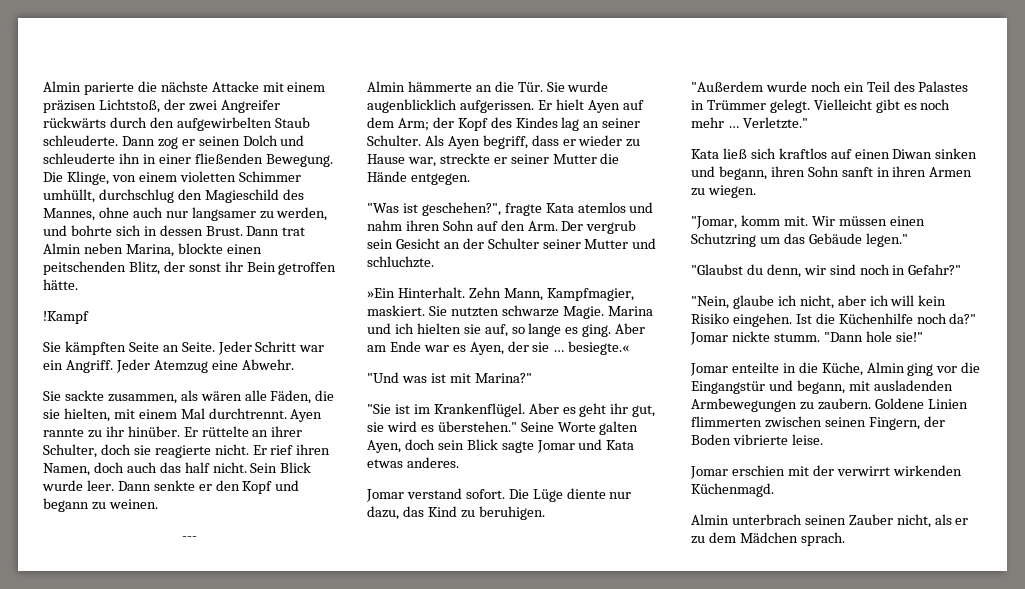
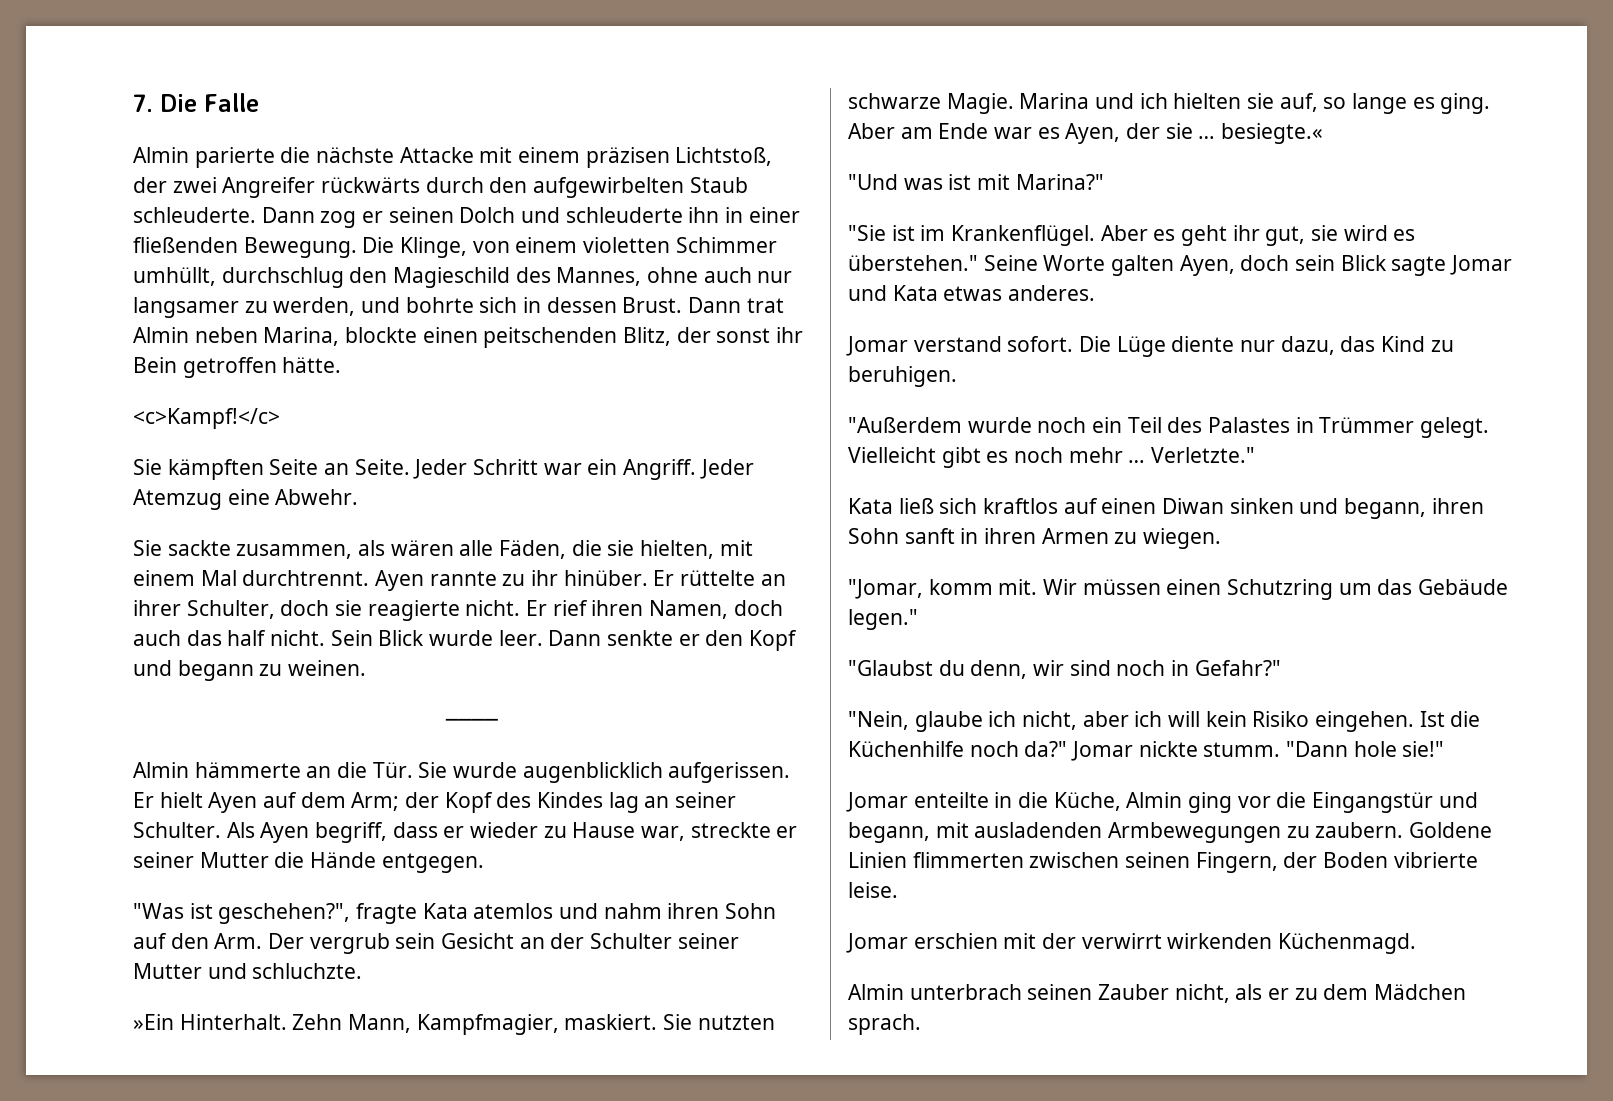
(43, 86) none -> [133,93,259,112] 7. Die Falle //
[43,311,89,324] !Kampf -> [133,408,280,429] <c>Kampf!</c>
[182,536,197,540] --- -> [445,718,498,727] ────

